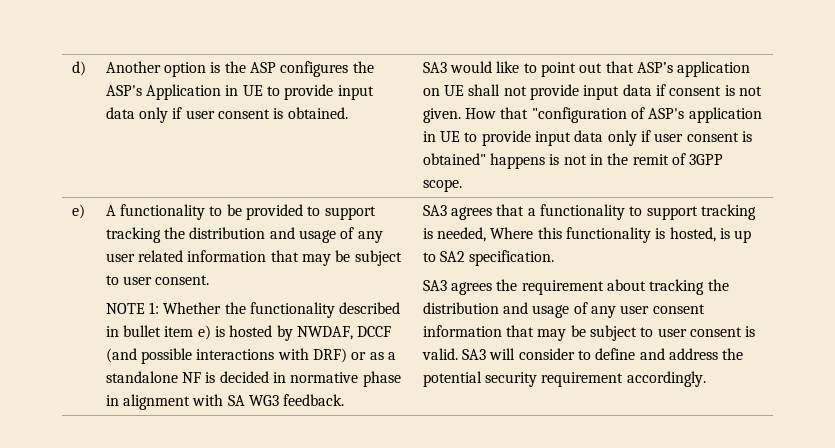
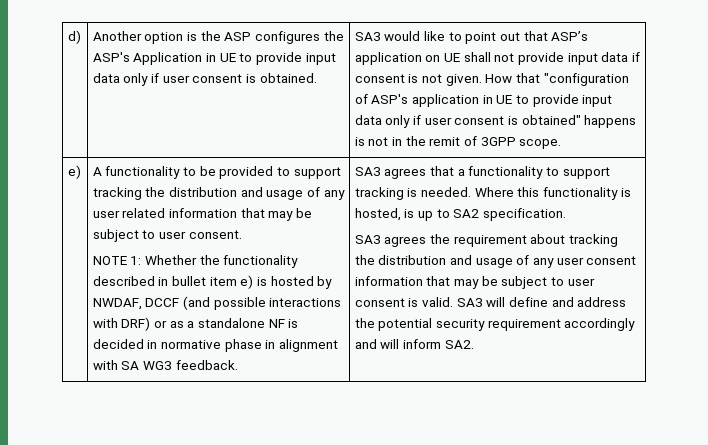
[437,227,487,242] needed, -> [420,187,471,197] needed.
[518,348,592,360] consider to -> (506, 302) none
[626,371,706,387] accordingly. -> [564,318,636,331] [354,339,474,349] accordingly and will inform SA2.

